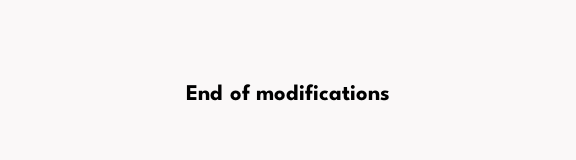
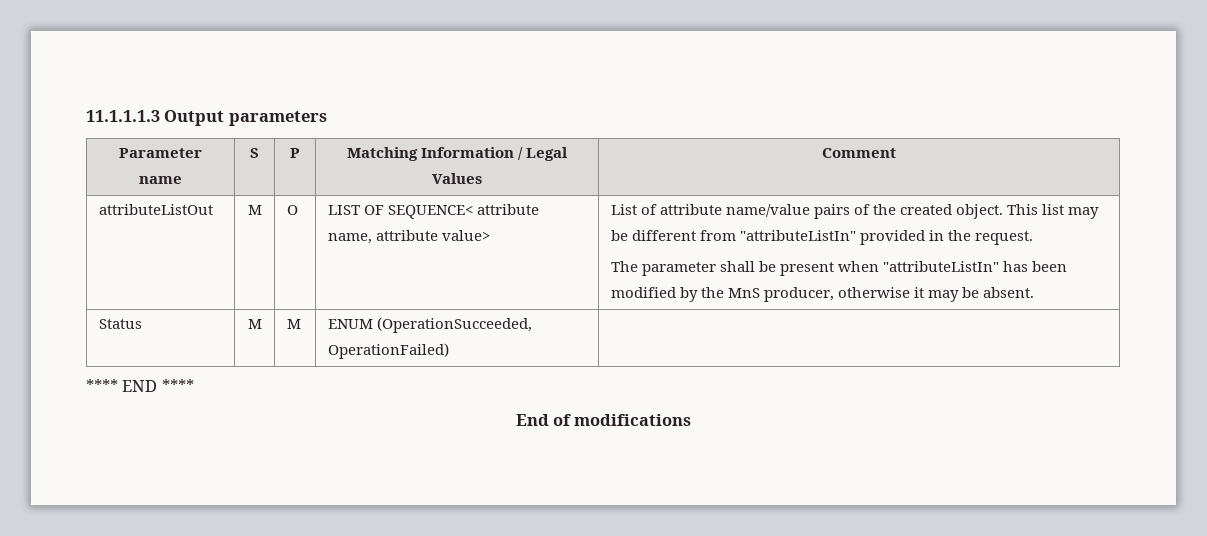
(186, 92) none -> [86,110,327,126] [119,148,202,158] [139,176,182,184] [250,148,259,158] [290,148,300,158] [346,147,569,161] [432,173,483,184] [822,148,896,158] [98,204,213,215] [247,205,262,215] [286,205,298,215] [327,204,539,219] [327,230,490,244] [610,204,1100,219] [610,230,1034,245] [610,261,1068,276] [610,287,1035,302] [98,319,142,329] [247,319,262,329] [286,319,301,329] [327,317,532,333] [327,343,449,359] [86,379,194,392] 11.1.1.1.3 Output parameters // Parameter name | S | P | Matching Information / Legal Values | Comment // attributeListOut | M | O | LIST OF SEQUENCE< attribute name, attribute value> | List of attribute name/value pairs of the created object. This list may be different from "attributeListIn" provided in the request. // The parameter shall be present when "attributeListIn" has been modified by the MnS producer, otherwise it may be absent. // Status | M | M | ENUM (OperationSucceeded, OperationFailed) | // **** END **** //

